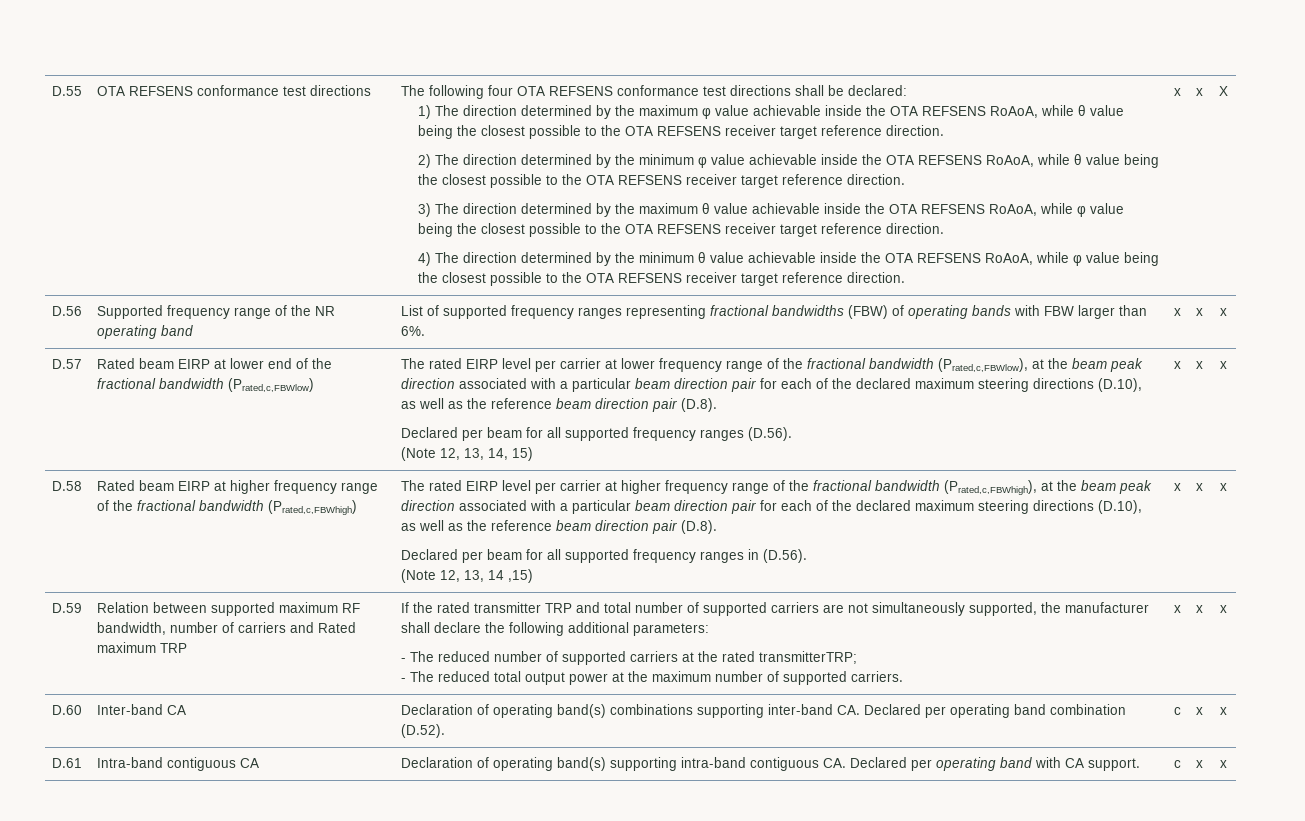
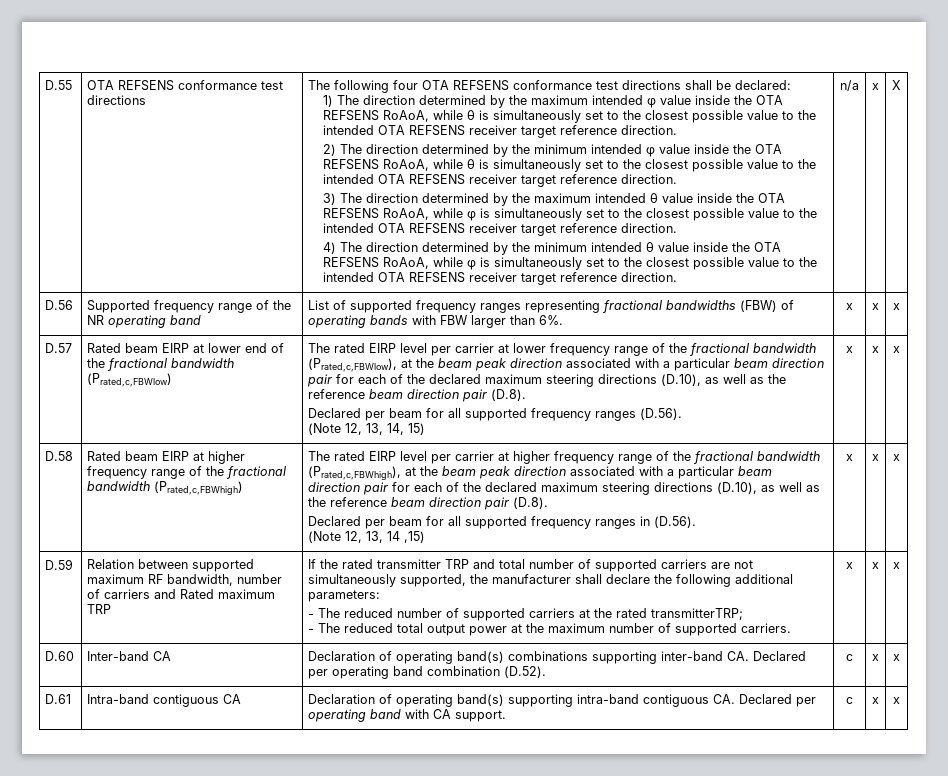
[702,105,1125,119] [418,125,622,139] φ value achievable inside the OTA REFSENS RoAoA, while θ value being the closest possible to the -> [591,95,783,108] [322,110,816,123] [322,125,374,135] intended φ value inside the OTA REFSENS RoAoA, while θ is simultaneously set to the closest possible value to the intended
[698,154,1160,168] [418,174,583,188] φ value achievable inside the OTA REFSENS RoAoA, while θ value being the closest possible to the -> [590,144,782,157] [322,159,816,172] [322,174,374,184] intended φ value inside the OTA REFSENS RoAoA, while θ is simultaneously set to the closest possible value to the intended
[702,203,1125,217] [418,223,622,237] θ value achievable inside the OTA REFSENS RoAoA, while φ value being the closest possible to the -> [594,193,785,203] [322,208,817,221] [322,223,374,233] intended θ value inside the OTA REFSENS RoAoA, while φ is simultaneously set to the closest possible value to the intended
[698,252,1160,266] [418,272,583,286] θ value achievable inside the OTA REFSENS RoAoA, while φ value being the closest possible to the -> [590,242,781,252] [322,257,817,270] [322,272,374,282] intended θ value inside the OTA REFSENS RoAoA, while φ is simultaneously set to the closest possible value to the intended
[1174,88,1181,96] x -> [840,80,859,91] n/a

